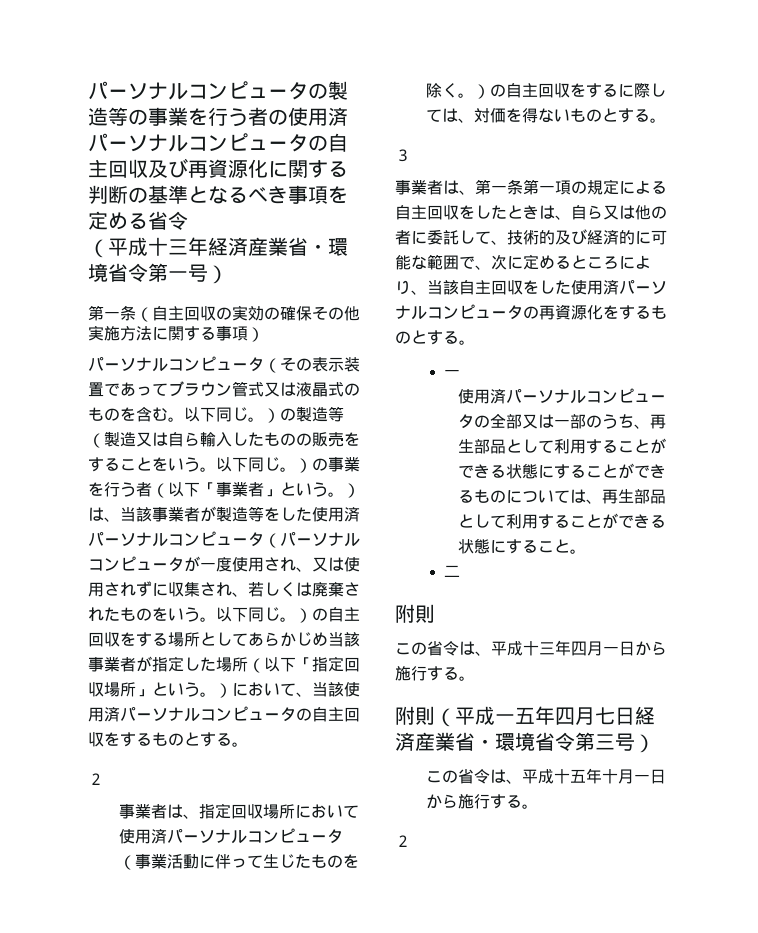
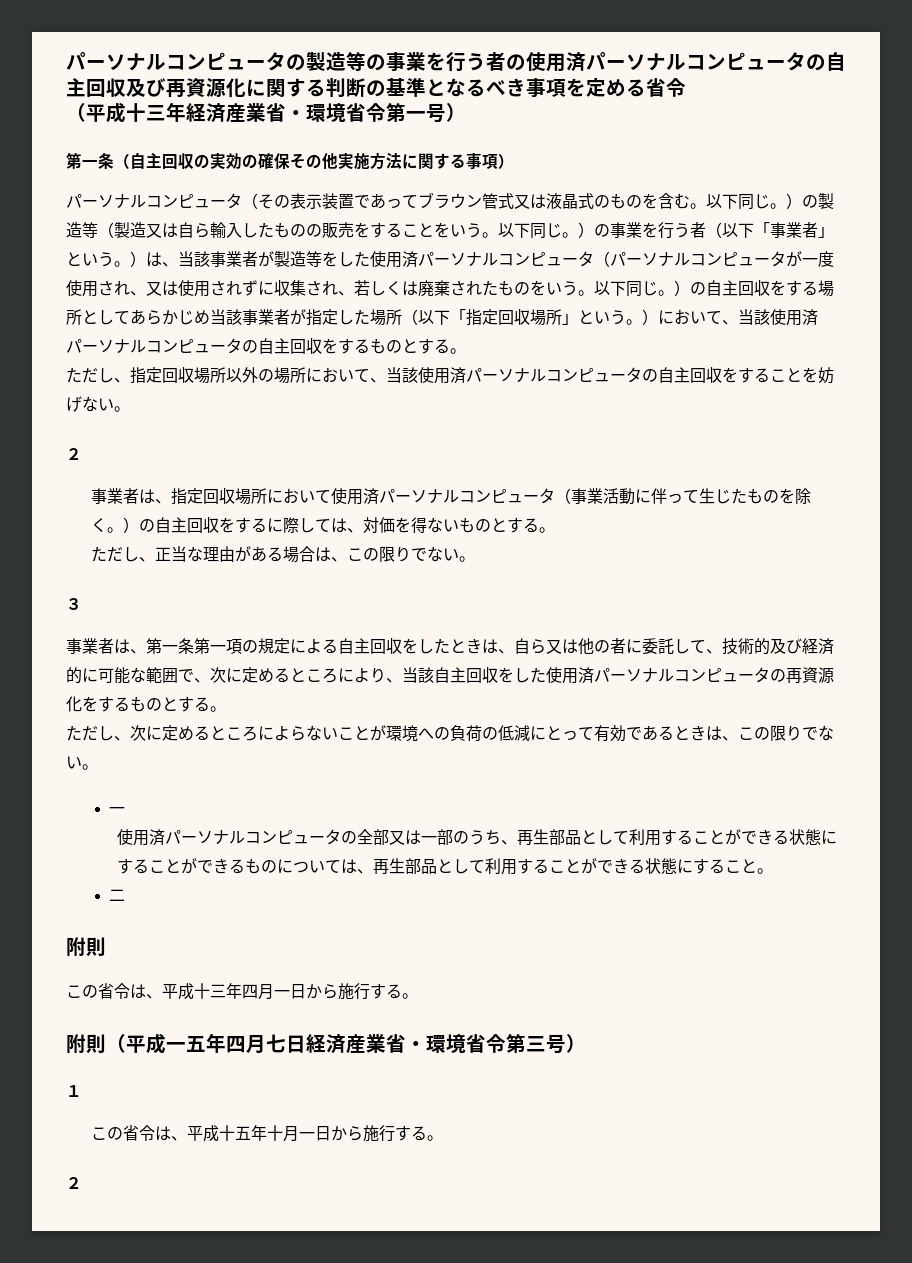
(248, 744) none -> [66,367,834,384] [66,396,130,412] // ただし、指定回収場所以外の場所において、当該使用済パーソナルコンピュータの自主回収をすることを妨げない。
(667, 120) none -> [91,546,476,563] // ただし、正当な理由がある場合は、この限りでない。
(475, 342) none -> [66,725,834,742] [66,756,98,770] // ただし、次に定めるところによらないことが環境への負荷の低減にとって有効であるときは、この限りでない。
(655, 743) none -> [66,1085,82,1097] // １

